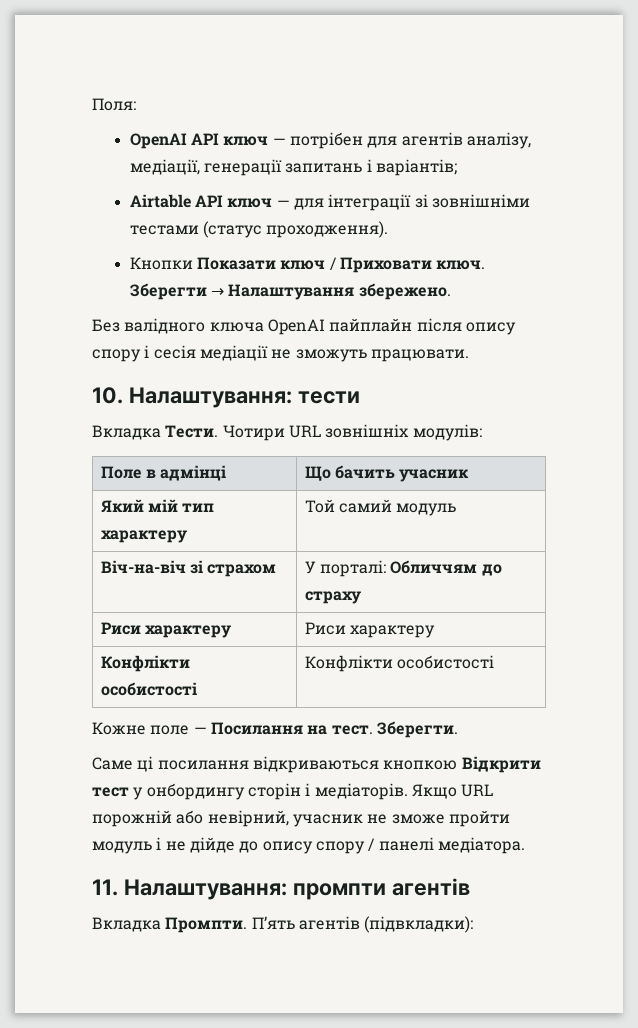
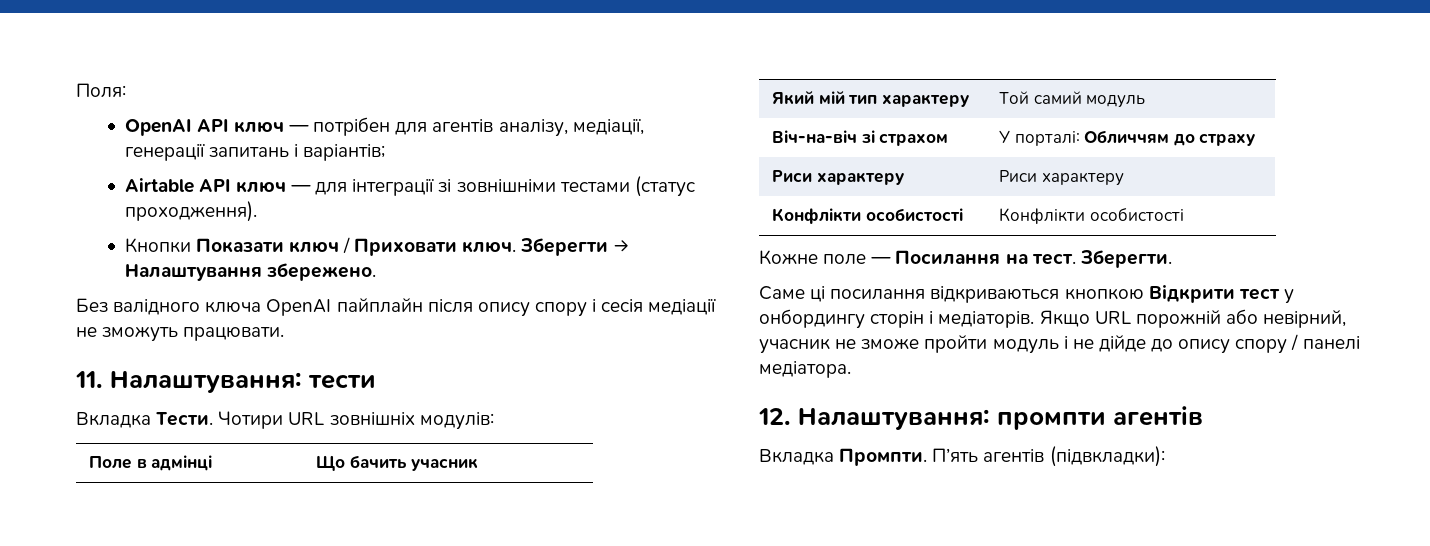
[92,387,123,404] 10. -> [75,371,103,388] 11.
[92,879,118,896] 11. -> [758,408,791,425] 12.

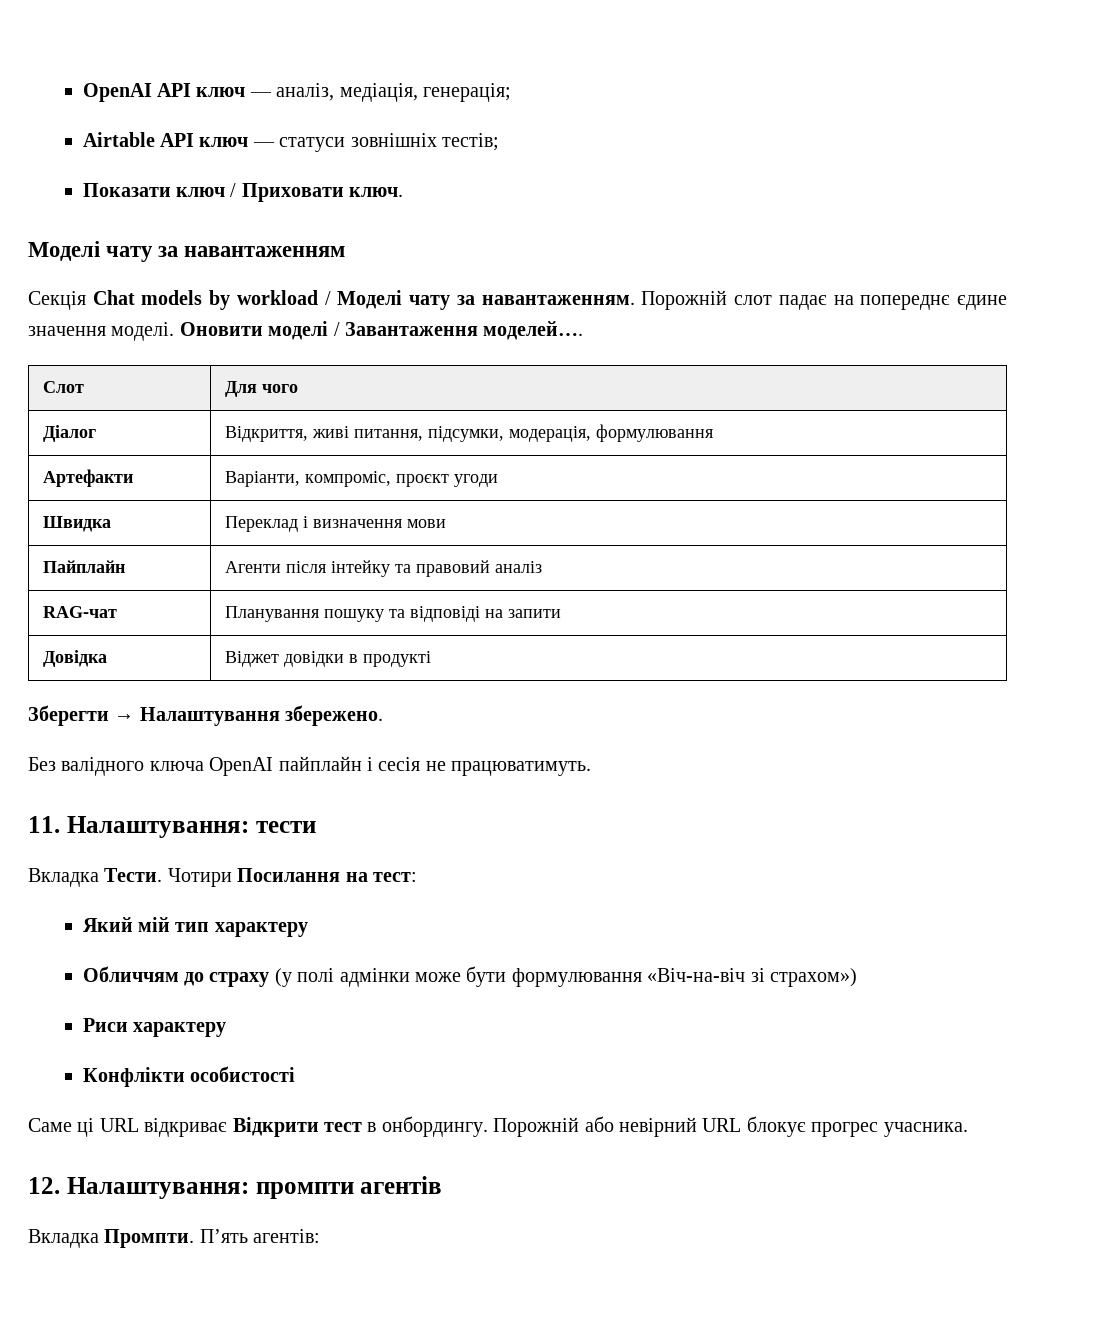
[76,83,126,98] Поля: // -> (82, 92) none
[313,117,644,137] [124,144,385,161] [124,176,696,197] [124,201,257,222] [124,238,191,253] потрібен для агентів аналізу, медіації, генерації запитань і варіантів; // Airtable API ключ — для інтеграції зі зовнішніми тестами (статус проходження). // Кнопки -> [276,83,511,102] [82,132,499,152] аналіз, медіація, генерація; // Airtable API ключ — статуси зовнішніх тестів; //
(517, 247) none -> [28,241,346,262] [28,290,1008,310] [28,321,584,341] [42,381,84,393] [224,381,298,397] [42,425,96,442] [224,424,713,442] [42,469,133,487] [224,471,498,487] [42,516,111,532] [224,516,446,532] [42,560,125,573] [224,560,542,577] [42,606,117,618] [224,606,561,622] [42,650,107,667] [224,651,431,667] // Моделі чату за навантаженням // Секція Chat models by workload / Моделі чату за навантаженням. Порожній слот падає на попереднє єдине значення моделі. Оновити моделі / Завантаження моделей…. // Слот | Для чого // Діалог | Відкриття, живі питання, підсумки, модерація, формулювання // Артефакти | Варіанти, компроміс, проєкт угоди // Швидка | Переклад і визначення мови // Пайплайн | Агенти після інтейку та правовий аналіз // RAG-чат | Планування пошуку та відповіді на запити // Довідка | Віджет довідки в продукті //
[427,299,717,317] [76,326,285,342] після опису спору і сесія медіації не зможуть працювати. -> [367,757,592,776] і сесія не працюватимуть.
[288,412,494,430] [88,455,213,471] [315,455,479,471] [771,91,970,107] [998,91,1146,108] [771,130,949,146] [998,130,1257,146] [771,170,905,185] [998,170,1124,186] [771,208,963,224] [998,208,1184,224] [759,250,1172,268] [759,285,1294,304] [759,309,1347,329] [759,334,1360,354] [759,361,851,378] URL зовнішніх модулів: // Поле в адмінці | Що бачить учасник // Який мій тип характеру | Той самий модуль // Віч-на-віч зі страхом | У порталі: Обличчям до страху // Риси характеру | Риси характеру // Конфлікти особистості | Конфлікти особистості // Кожне поле — Посилання на тест. Зберегти. // Саме ці посилання відкриваються кнопкою Відкрити тест у онбордингу сторін і медіаторів. Якщо URL порожній або невірний, учасник не зможе пройти модуль і не дійде до опису спору / панелі медіатора. -> [237,868,417,882] [82,917,308,937] [82,966,857,987] [82,1018,226,1037] [82,1066,295,1087] [28,1116,968,1137] Посилання на тест: // Який мій тип характеру // Обличчям до страху (у полі адмінки може бути формулювання «Віч-на-віч зі страхом») // Риси характеру // Конфлікти особистості // Саме ці URL відкриває Відкрити тест в онбордингу. Порожній або невірний URL блокує прогрес учасника.
[983,446,1165,467] агентів (підвкладки): -> [253,1229,321,1243] агентів:

